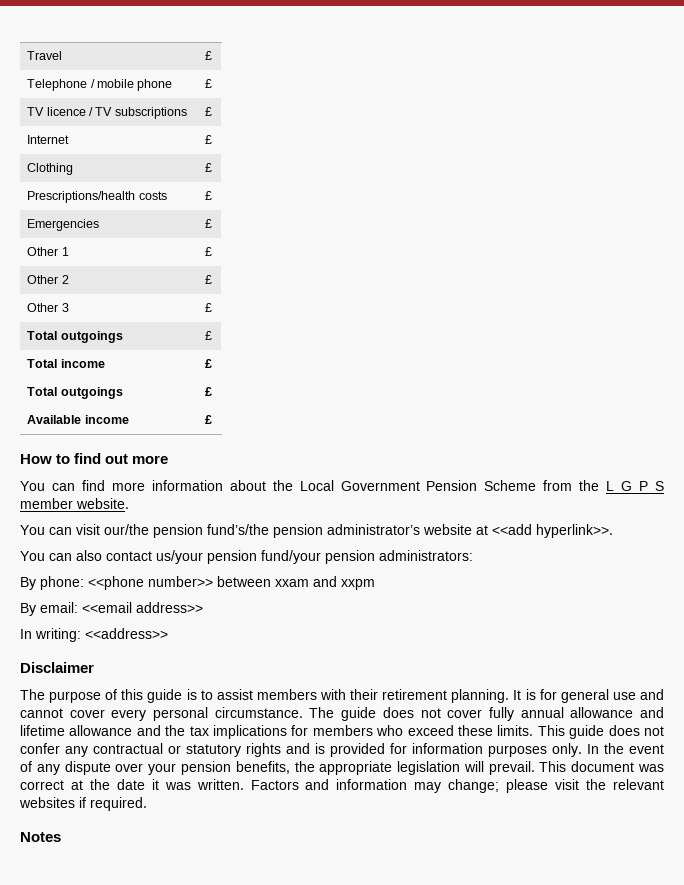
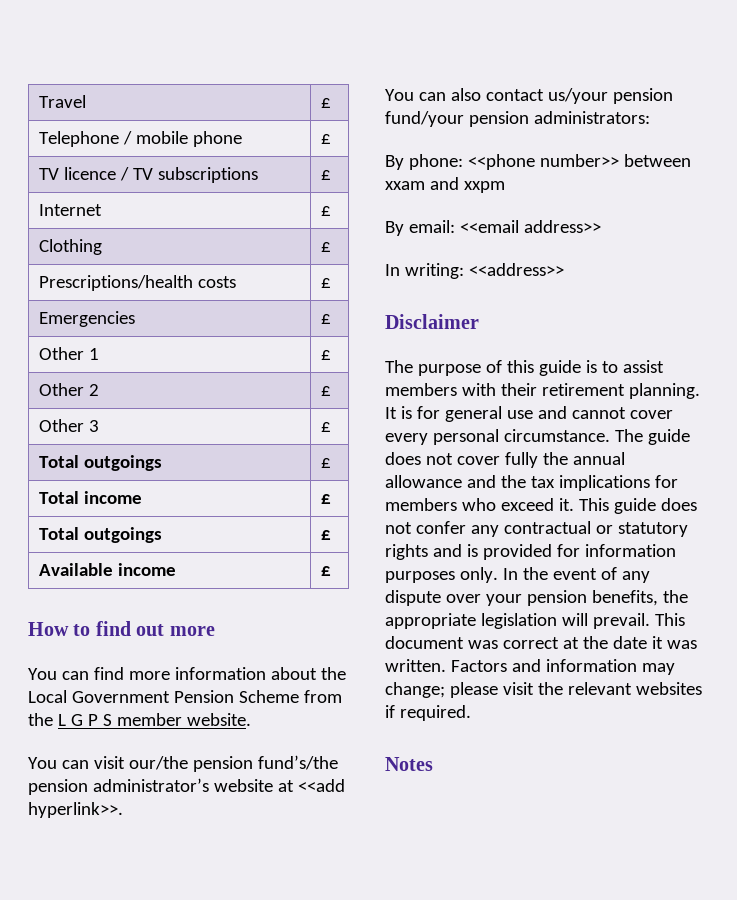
(514, 714) none -> [542,452,568,465] the
[20,725,161,736] lifetime allowance and -> (496, 481) none
[457,725,534,736] these limits. -> [558,498,574,511] it.

